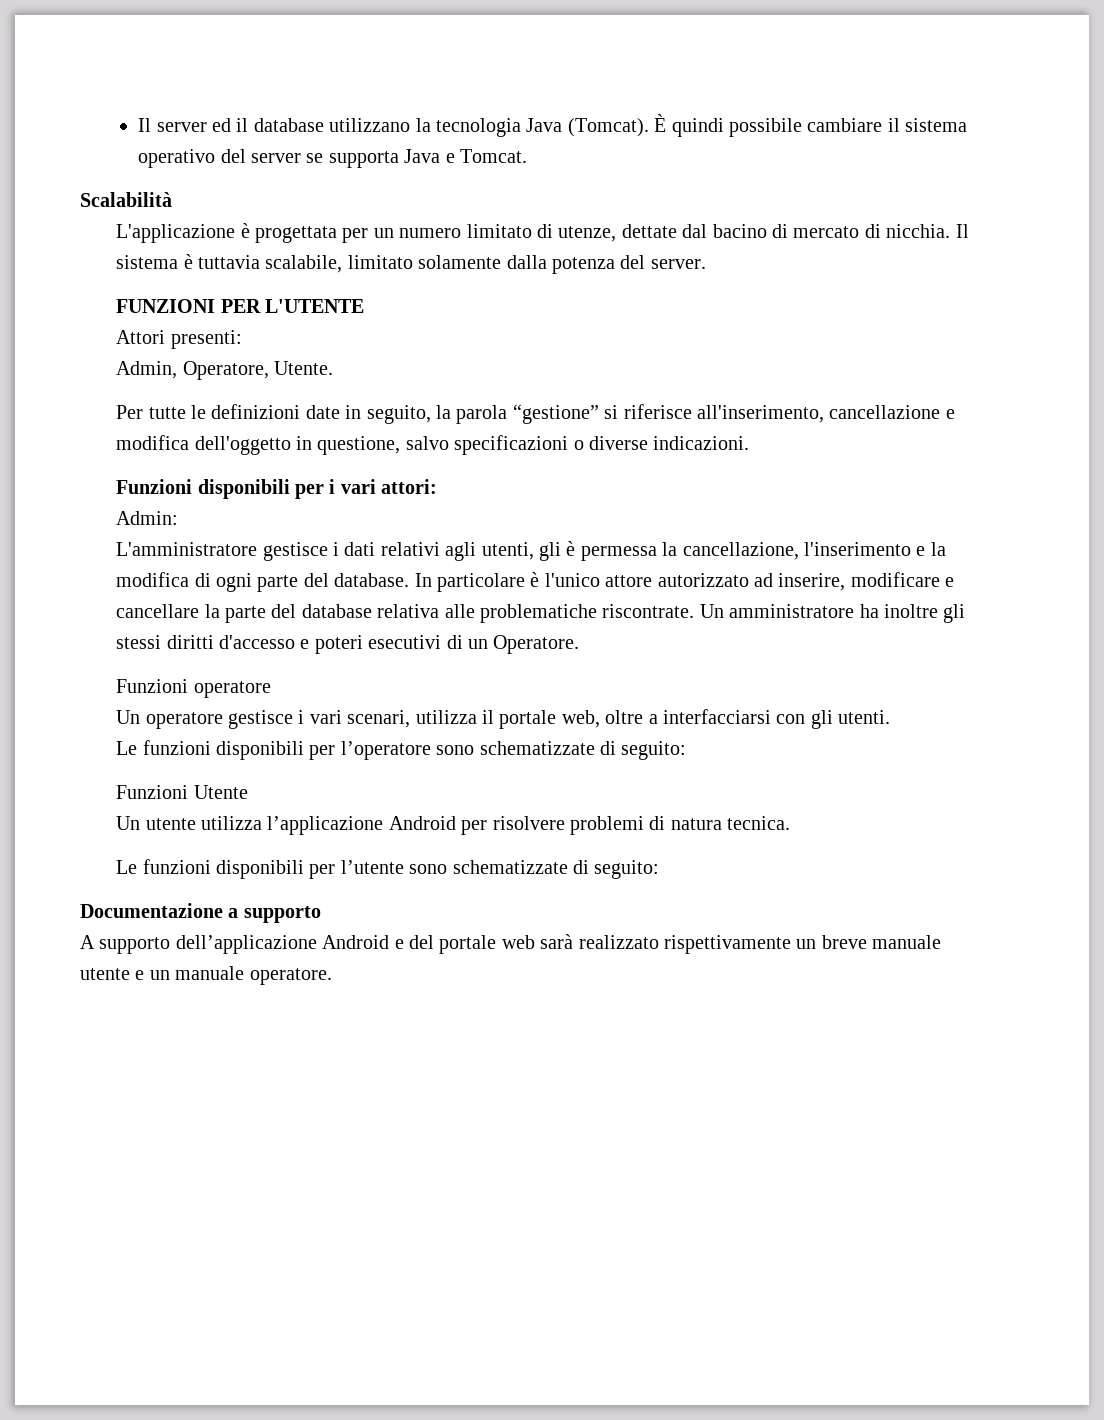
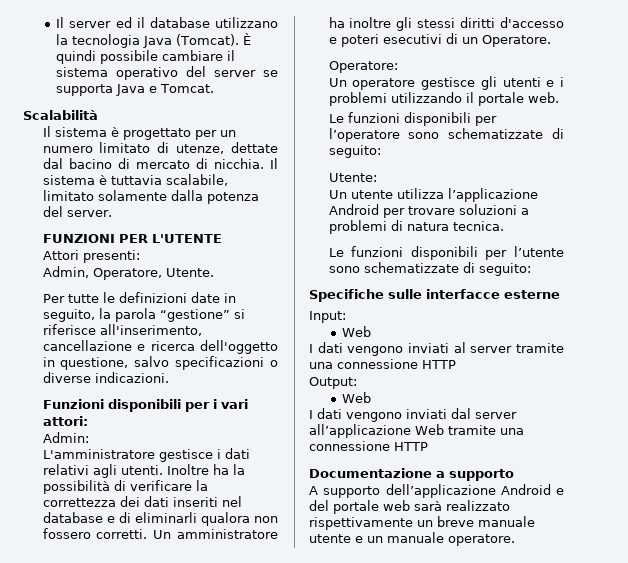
[116,223,338,243] L'applicazione è progettata -> [42,126,191,140] Il sistema è progettato
[116,435,190,450] modifica -> [150,341,195,351] ricerca
[481,541,946,561] [116,572,955,592] [116,604,695,623] utenti, gli è permessa la cancellazione, l'inserimento e la modifica di ogni parte del database. In particolare è l'unico attore autorizzato ad inserire, modificare e cancellare la parte del database relativa alle problematiche riscontrate. -> [120,464,245,475] [42,480,208,494] [42,496,242,507] [42,512,278,526] [42,528,148,539] utenti. Inoltre ha la possibilità di verificare la correttezza dei dati inseriti nel database e di eliminarli qualora non fossero corretti.
[116,679,271,698] Funzioni operatore -> [328,61,398,73] Operatore:
[298,709,891,729] i vari scenari, utilizza il portale web, oltre a interfacciarsi con gli utenti. -> [480,76,564,90] [328,92,559,106] gli utenti e i problemi utilizzando il portale web.
[116,785,248,799] Funzioni Utente -> [328,173,377,182] Utente:
[492,816,565,830] risolvere -> [407,204,529,215] trovare soluzioni a
(660, 869) none -> [309,289,560,302] [309,311,346,323] [342,326,372,337] [309,342,564,356] [309,359,456,369] [309,377,357,389] [342,392,372,403] [309,408,517,422] [309,424,524,438] [309,441,428,451] // Specifiche sulle interfacce esterne // Input: // Web // I dati vengono inviati al server tramite una connessione HTTP // Output: // Web // I dati vengono inviati dal server all’applicazione Web tramite una connessione HTTP

